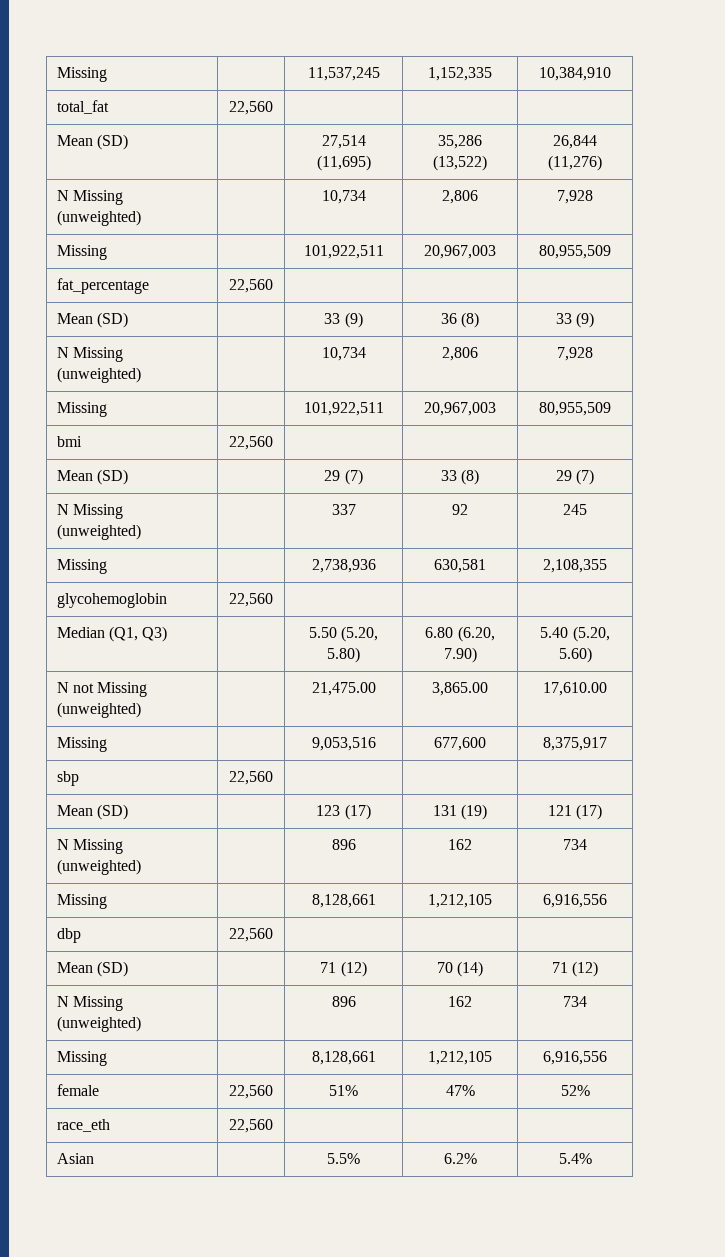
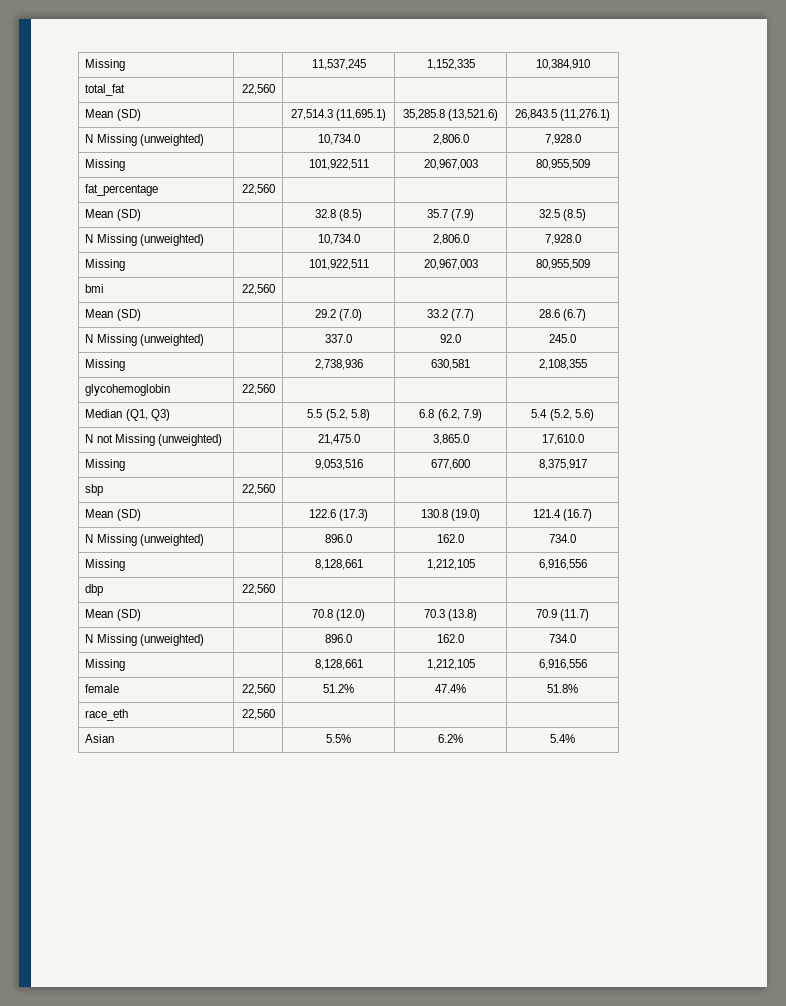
[321,135,366,149] [316,155,371,171] [438,135,482,149] [433,155,487,171] [553,135,597,149] [548,155,602,171] [56,190,124,205] [56,210,141,226] [321,190,366,204] [442,190,478,204] [557,190,593,204] 27,514 (11,695) | 35,286 (13,522) | 26,844 (11,276) // N Missing (unweighted) | | 10,734 | 2,806 | 7,928 -> [290,109,387,121] [402,109,499,121] [514,109,611,121] [85,134,204,146] [317,134,360,145] [432,134,469,145] [544,134,581,145] 27,514.3 (11,695.1) | 35,285.8 (13,521.6) | 26,843.5 (11,276.1) // N Missing (unweighted) | | 10,734.0 | 2,806.0 | 7,928.0
[324,312,363,328] [440,312,480,328] [555,312,595,328] [56,347,124,362] [56,367,141,383] [321,347,366,361] [442,347,478,361] [557,347,593,361] 33 (9) | 36 (8) | 33 (9) // N Missing (unweighted) | | 10,734 | 2,806 | 7,928 -> [314,209,363,221] [426,209,475,221] [538,209,587,221] [85,234,204,246] [317,234,360,245] [432,234,469,245] [544,234,581,245] 32.8 (8.5) | 35.7 (7.9) | 32.5 (8.5) // N Missing (unweighted) | | 10,734.0 | 2,806.0 | 7,928.0
[324,469,363,485] [440,469,480,485] [555,469,595,485] [56,504,124,519] [56,524,141,540] [331,504,356,515] [452,504,468,515] [563,504,587,515] 29 (7) | 33 (8) | 29 (7) // N Missing (unweighted) | | 337 | 92 | 245 -> [314,309,363,321] [426,309,475,321] [538,309,587,321] [85,334,204,346] [325,334,352,343] [440,334,461,343] [549,334,576,343] 29.2 (7.0) | 33.2 (7.7) | 28.6 (6.7) // N Missing (unweighted) | | 337.0 | 92.0 | 245.0
[308,626,379,642] [327,647,360,663] [425,626,495,642] [443,647,477,663] [540,626,610,642] [558,647,592,663] 5.50 (5.20, 5.80) | 6.80 (6.20, 7.90) | 5.40 (5.20, 5.60) -> [307,409,370,421] [419,409,482,421] [531,409,594,421] 5.5 (5.2, 5.8) | 6.8 (6.2, 7.9) | 5.4 (5.2, 5.6)
[311,682,376,696] [432,682,488,696] [543,682,607,696] 21,475.00 | 3,865.00 | 17,610.00 -> [317,434,360,445] [432,434,469,445] [541,434,584,445] 21,475.0 | 3,865.0 | 17,610.0
[316,804,371,820] [432,804,488,820] [547,804,603,820] [56,839,124,854] [56,859,141,875] [331,839,356,850] [448,839,472,850] [563,839,587,850] 123 (17) | 131 (19) | 121 (17) // N Missing (unweighted) | | 896 | 162 | 734 -> [308,509,369,521] [420,509,481,521] [532,509,593,521] [85,534,204,546] [325,534,352,543] [437,534,464,543] [549,534,576,543] 122.6 (17.3) | 130.8 (19.0) | 121.4 (16.7) // N Missing (unweighted) | | 896.0 | 162.0 | 734.0
[320,961,367,977] [436,961,484,977] [551,961,599,977] [56,996,124,1011] [56,1016,141,1032] [331,996,356,1007] [448,996,472,1007] [563,996,587,1007] 71 (12) | 70 (14) | 71 (12) // N Missing (unweighted) | | 896 | 162 | 734 -> [311,609,366,621] [423,609,478,621] [535,609,590,621] [85,634,204,646] [325,634,352,643] [437,634,464,643] [549,634,576,643] 70.8 (12.0) | 70.3 (13.8) | 70.9 (11.7) // N Missing (unweighted) | | 896.0 | 162.0 | 734.0
[329,1085,358,1096] [445,1085,475,1096] [560,1085,590,1096] 51% | 47% | 52% -> [323,684,354,693] [435,684,466,693] [547,684,578,693] 51.2% | 47.4% | 51.8%

